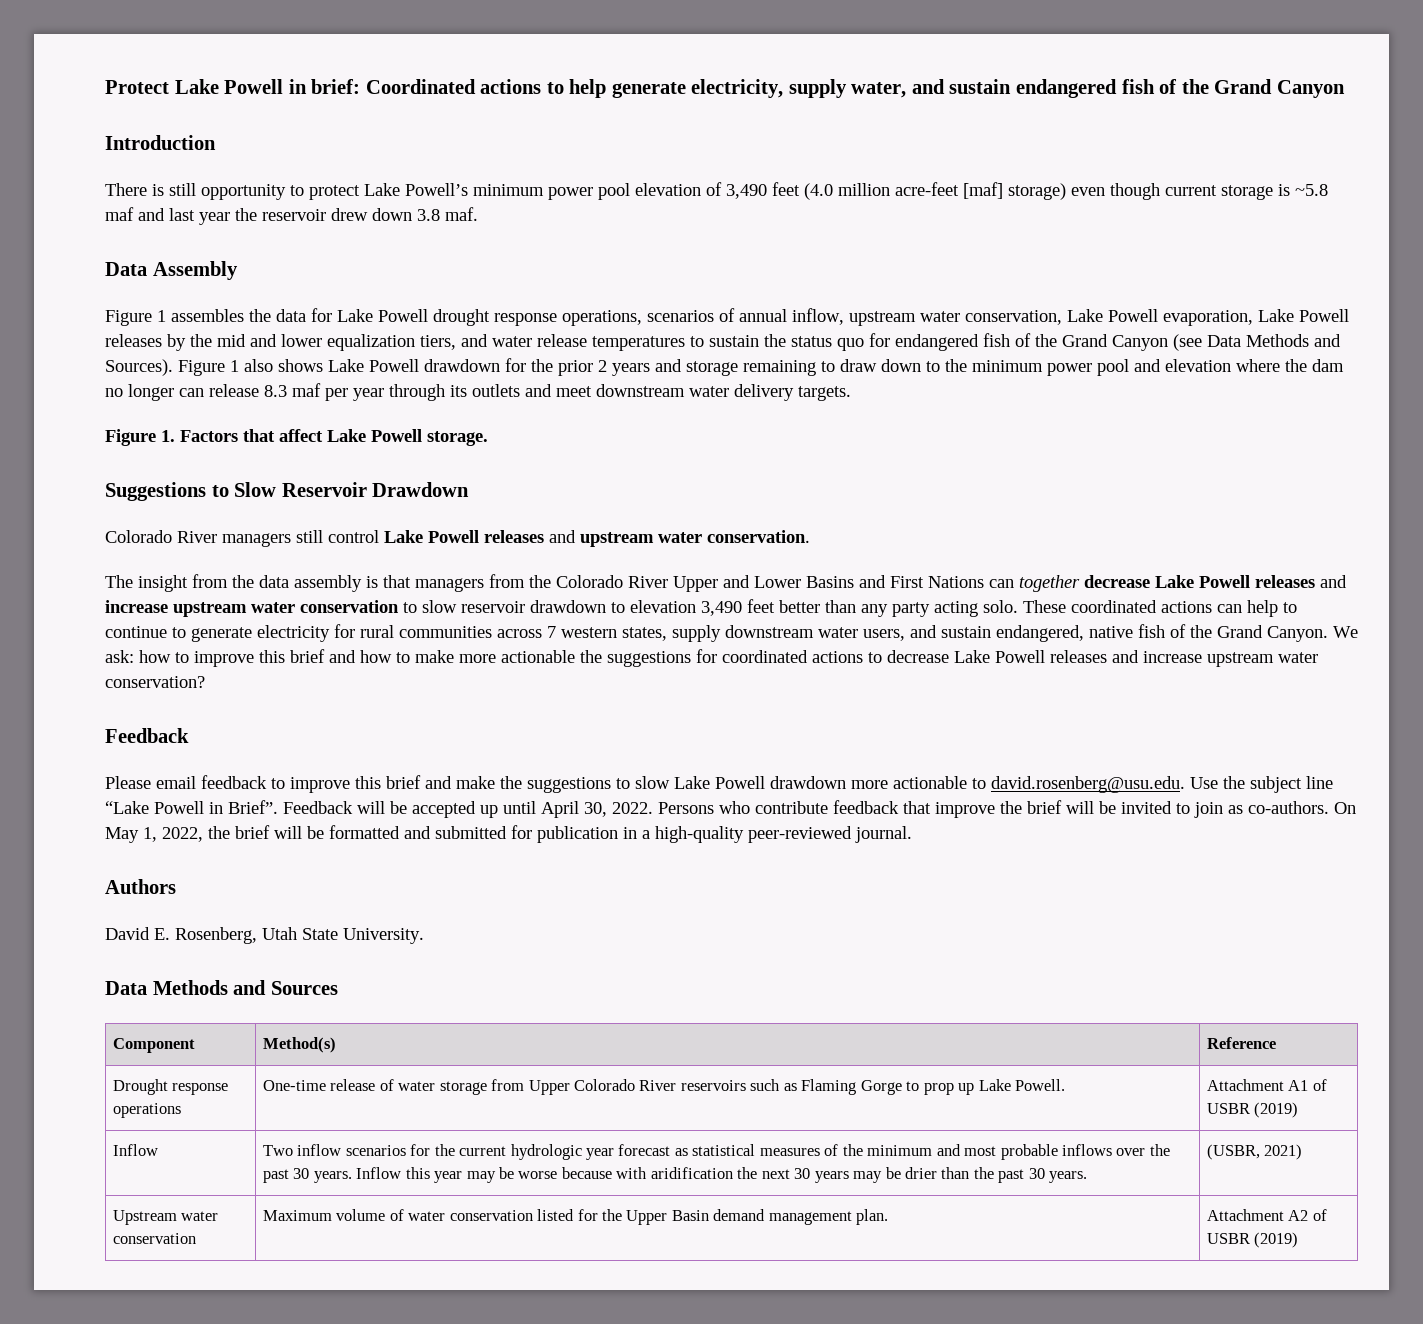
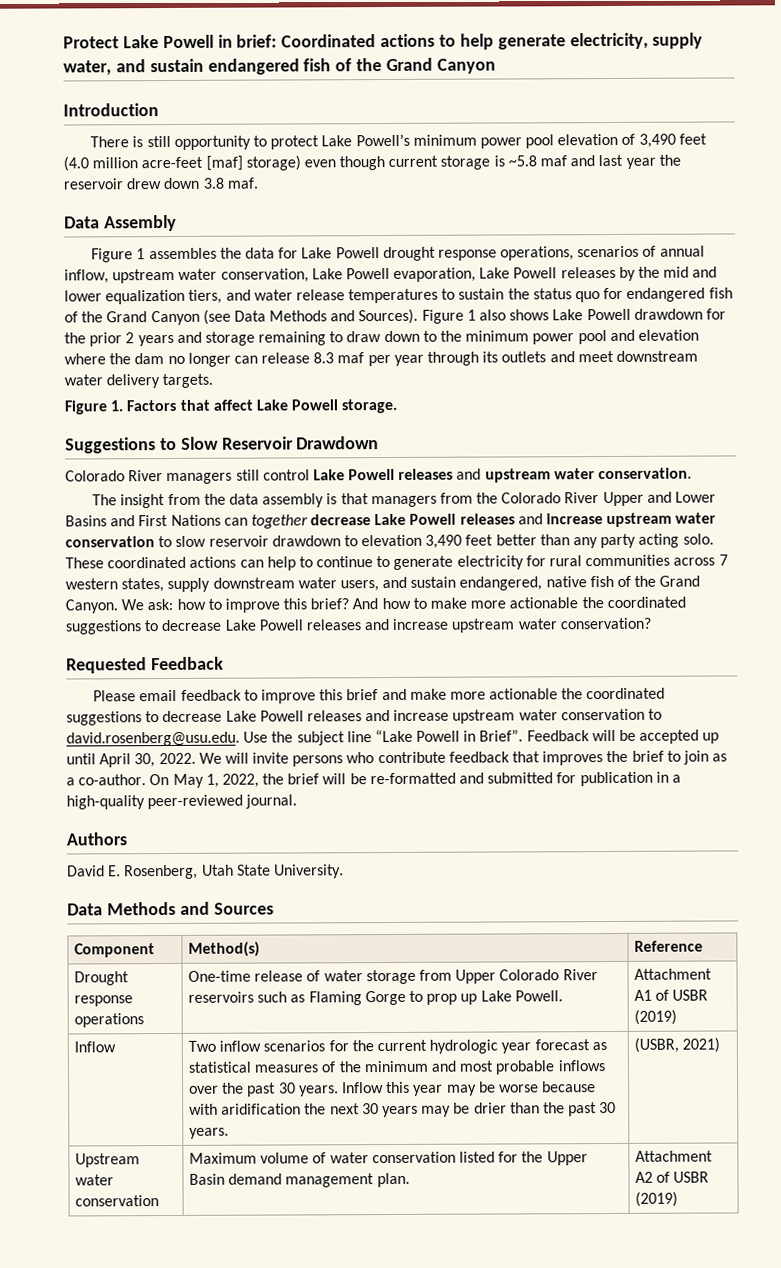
[290,649,356,663] brief and -> [310,598,379,610] brief? And
[607,649,863,667] suggestions for coordinated actions -> [606,596,686,609] [65,620,141,635] coordinated suggestions
(205, 682) none -> [66,657,147,674] Requested
[500,776,967,793] the suggestions to slow Lake Powell drawdown more actionable -> [449,687,666,700] [66,708,645,726] more actionable the coordinated suggestions to decrease Lake Powell releases and increase upstream water conservation
[658,802,714,814] Persons -> [198,752,344,767] We will invite persons
[935,800,1172,818] improve the brief will be invited -> [542,750,664,766] improves the brief
[1248,801,1329,814] co-authors. -> [66,774,147,786] a co-author.
[329,825,400,839] formatted -> [369,772,456,785] re-formatted

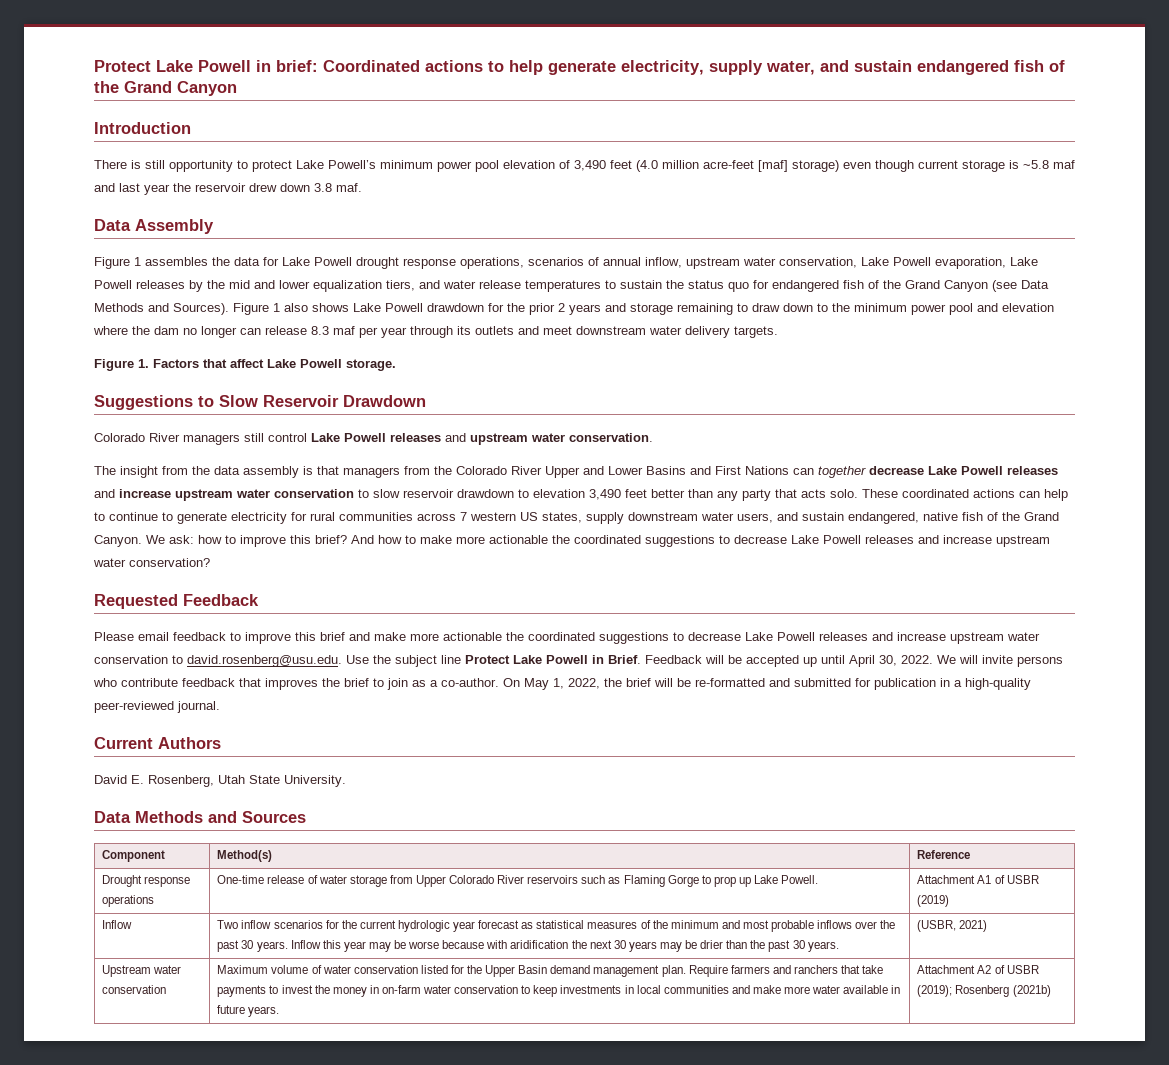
[638,533,680,548] acting -> [775,489,826,498] that acts
(118, 584) none -> [520,512,538,521] US
[374,729,524,743] “Lake Powell in Brief”. -> [465,655,641,664] Protect Lake Powell in Brief.
(298, 801) none -> [94,737,153,749] Current
(410, 1180) none -> [688,965,884,977] [217,985,901,997] [217,1005,280,1017] Require farmers and ranchers that take payments to invest the money in on-farm water conservation to keep investments in local communities and make more water available in future years.
[635,1191,679,1207] (2019) -> [917,985,1051,997] (2019); Rosenberg (2021b)

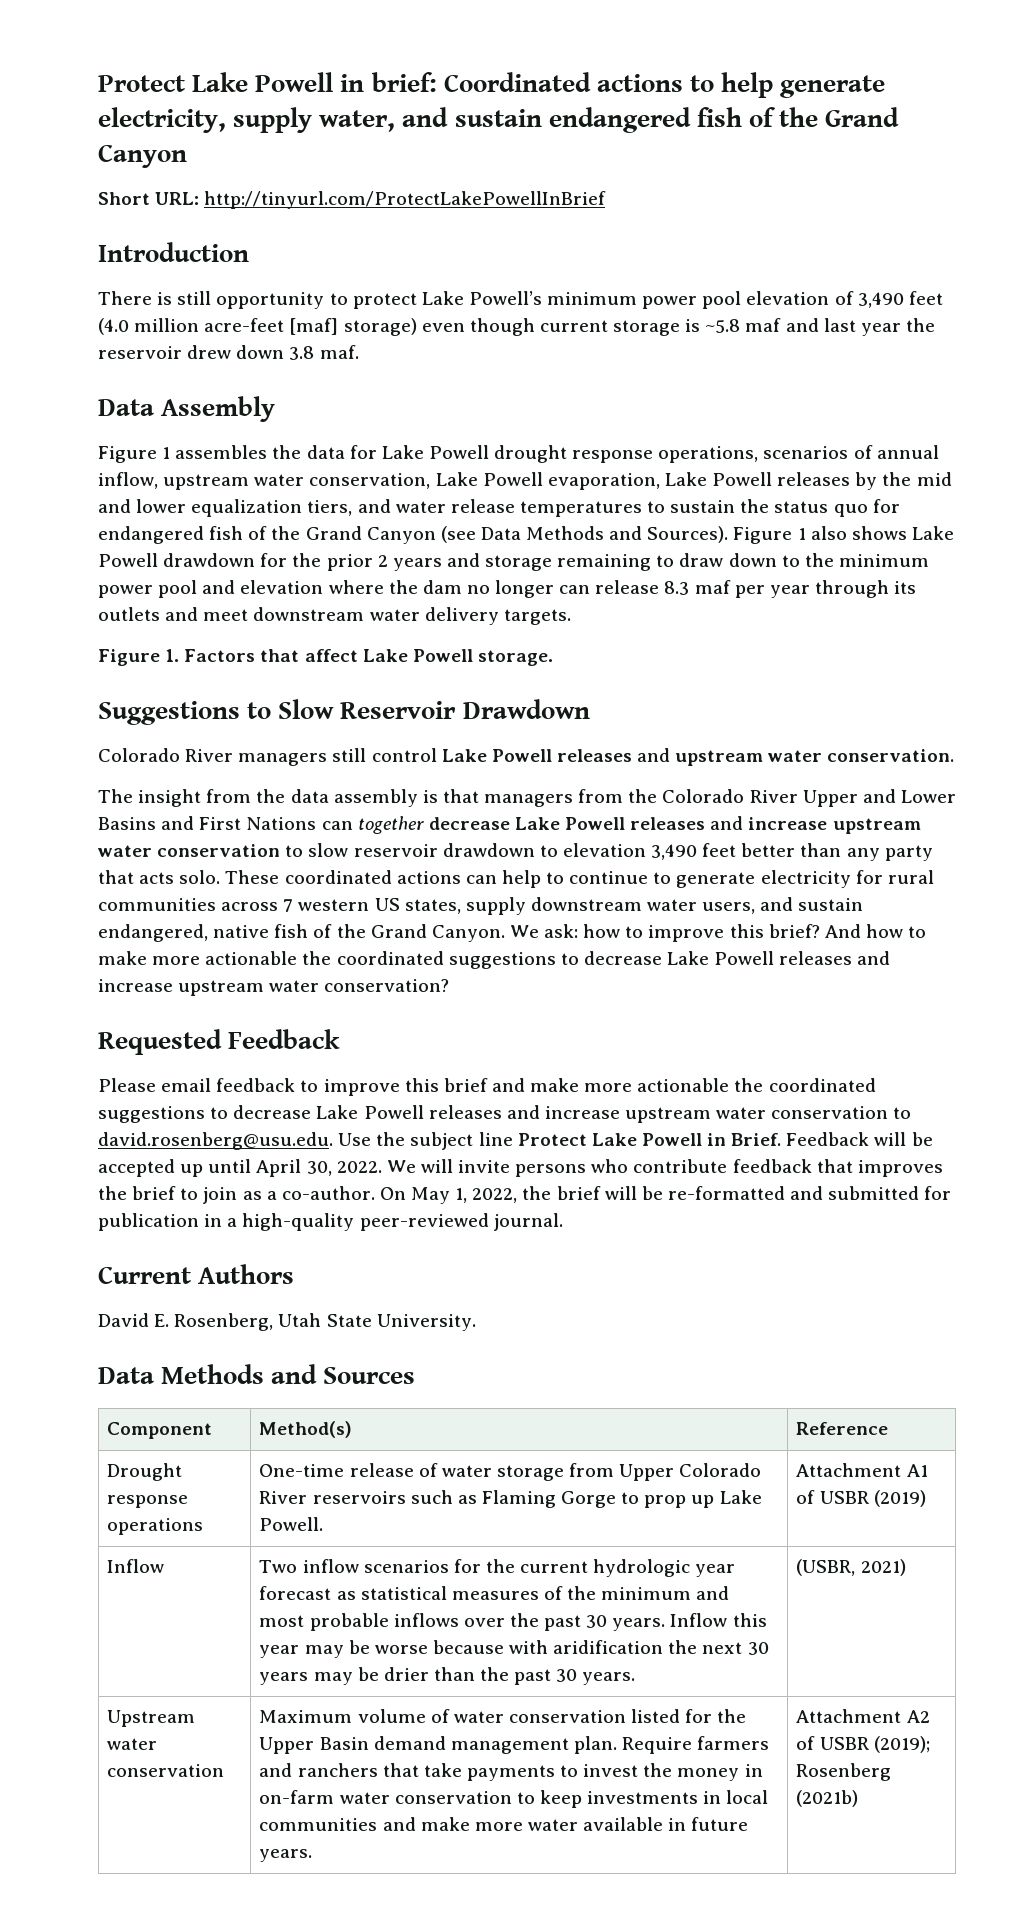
(237, 88) none -> [98,191,607,209] // Short URL: http://tinyurl.com/ProtectLakePowellInBrief

